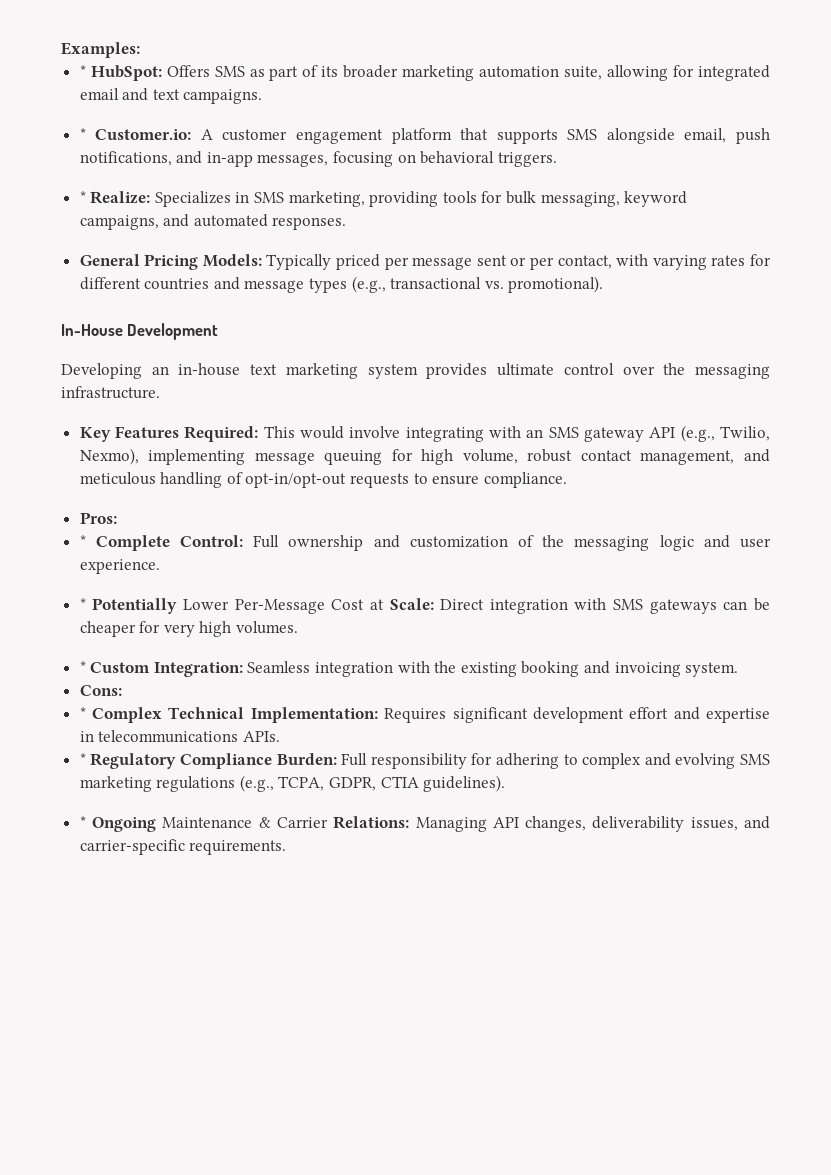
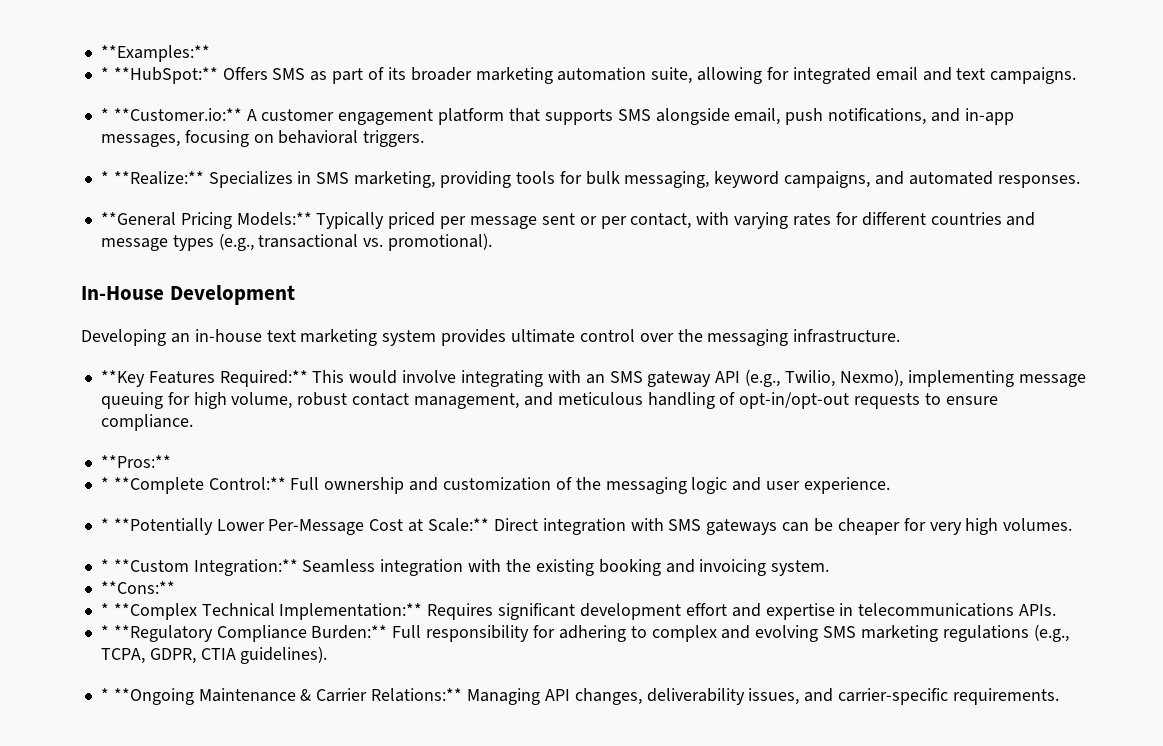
[61,42,140,58] [79,65,162,81] Examples: // * HubSpot: -> [100,45,210,62] [100,67,218,84] **Examples:** // * **HubSpot:**
[95,129,192,140] Customer.io: -> [113,108,242,121] **Customer.io:**
[90,191,151,204] Realize: -> [113,171,204,185] **Realize:**
[79,254,262,270] General Pricing Models: -> [100,212,312,229] **General Pricing Models:**
[79,426,259,442] Key Features Required: -> [100,370,308,387] **Key Features Required:**
[79,512,117,524] [79,535,244,551] Pros: // * Complete Control: -> [100,455,171,468] [100,477,286,494] **Pros:** // * **Complete Control:**
[92,598,178,614] Potentially -> [113,518,213,535] **Potentially
[389,598,434,610] Scale: -> [427,518,489,532] Scale:**
[90,662,243,677] Custom Integration: -> [113,559,298,576] **Custom Integration:**
[79,685,122,696] [79,707,378,723] Cons: // * Complex Technical Implementation: -> [100,581,175,594] [100,603,423,620] **Cons:** // * **Complex Technical Implementation:**
[90,753,337,769] Regulatory Compliance Burden: -> [113,625,388,642] **Regulatory Compliance Burden:**
[92,817,156,832] Ongoing -> [113,688,194,705] **Ongoing
[333,816,410,829] Relations: -> [371,688,463,702] Relations:**

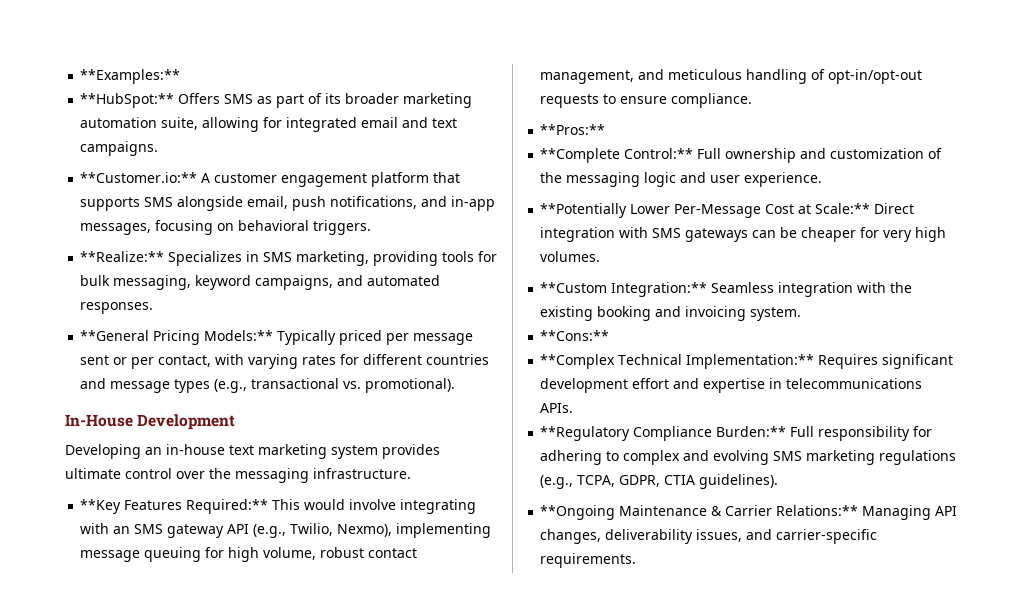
[100,67,109,80] * -> (181, 76) none
[100,108,109,121] * -> (159, 148) none
[100,171,109,184] * -> (372, 227) none
[100,477,109,490] * -> (606, 129) none
[100,518,109,531] * -> (823, 179) none
[100,559,109,572] * -> (601, 256) none
[100,603,109,616] * -> (610, 335) none
[100,625,109,638] * -> (574, 408) none
[100,688,109,701] * -> (779, 481) none

